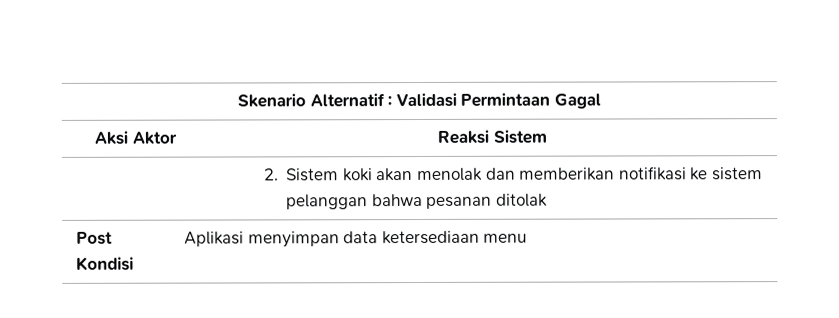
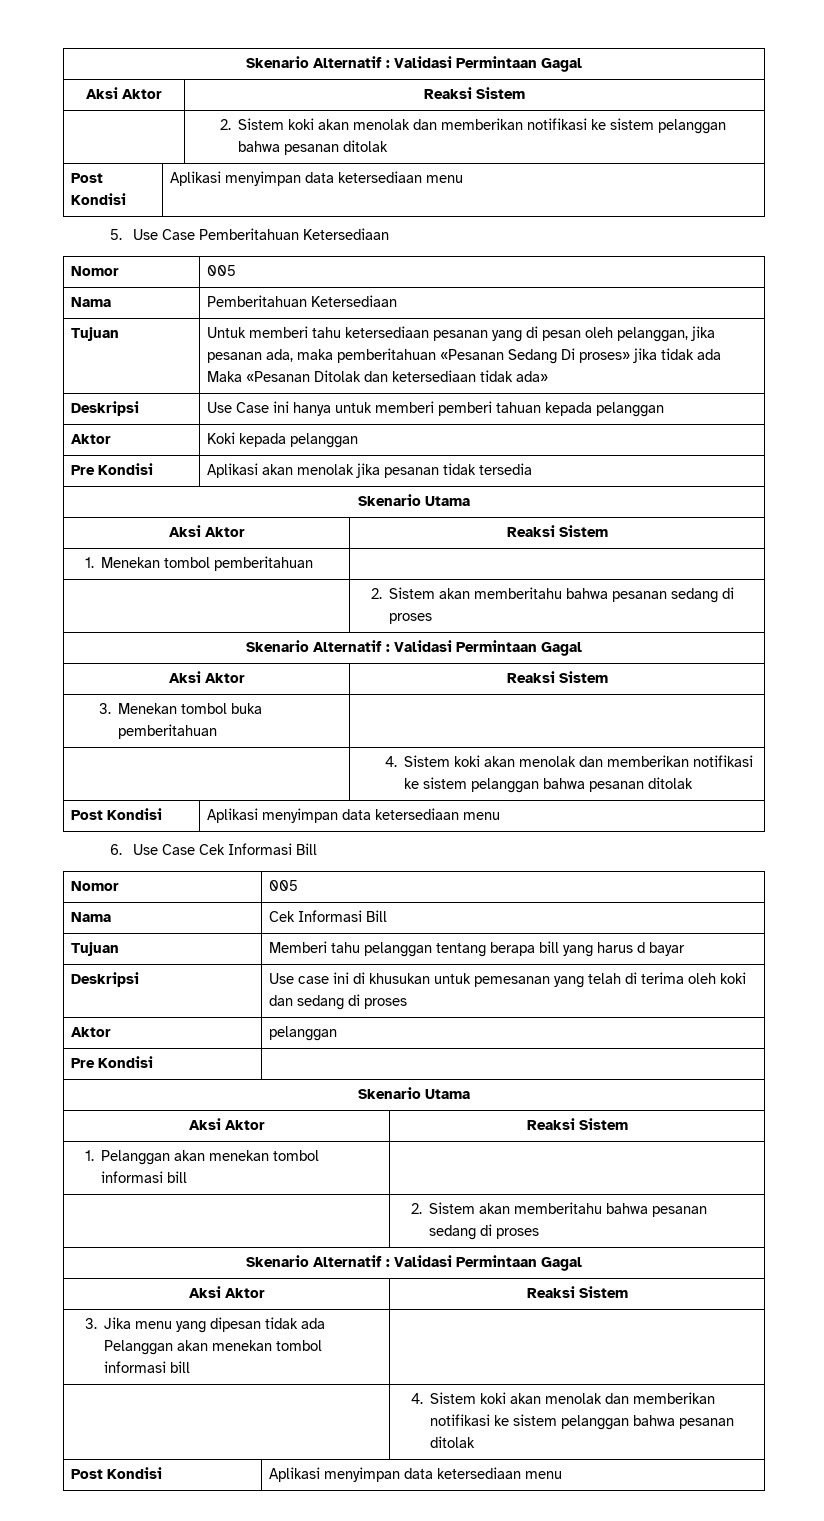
(528, 238) none -> [109,228,390,240] [70,266,119,276] [206,265,236,276] [70,297,111,307] [206,295,397,307] [70,327,119,341] [206,326,715,342] [206,348,721,364] [206,370,548,382] [70,401,139,416] [206,401,664,417] [70,434,111,444] [206,432,358,448] [70,463,153,475] [206,463,532,478] [358,494,470,506] [168,525,245,537] [506,525,608,537] [84,556,314,571] [370,587,735,603] [389,613,433,624] [246,640,582,656] [168,671,245,683] [506,671,608,683] [98,703,263,714] [118,724,218,739] [384,755,754,767] [404,777,694,793] [70,808,162,820] [206,808,500,823] [109,843,318,855] [70,881,119,891] [268,880,298,891] [70,912,111,922] [268,910,387,922] [70,942,119,956] [268,941,685,957] [70,972,139,987] [268,972,746,988] [268,994,407,1010] [70,1027,111,1037] [268,1026,337,1041] [70,1056,153,1068] [358,1087,470,1099] [188,1118,265,1130] [526,1118,628,1130] [84,1150,320,1165] [101,1171,188,1183] [410,1202,708,1217] [429,1224,540,1240] [246,1255,582,1271] [188,1286,265,1298] [526,1286,628,1298] [84,1317,326,1333] [104,1340,323,1355] [104,1361,191,1373] [410,1392,716,1404] [430,1414,735,1430] [430,1436,476,1448] [70,1467,162,1479] [268,1467,562,1482] // 5. Use Case Pemberitahuan Ketersediaan // Nomor | 005 // Nama | Pemberitahuan Ketersediaan // Tujuan | Untuk memberi tahu ketersediaan pesanan yang di pesan oleh pelanggan, jika pesanan ada, maka pemberitahuan «Pesanan Sedang Di proses» jika tidak ada Maka «Pesanan Ditolak dan ketersediaan tidak ada» // Deskripsi | Use Case ini hanya untuk memberi pemberi tahuan kepada pelanggan // Aktor | Koki kepada pelanggan // Pre Kondisi | Aplikasi akan menolak jika pesanan tidak tersedia // Skenario Utama // Aksi Aktor | Reaksi Sistem // 1. Menekan tombol pemberitahuan | // | 2. Sistem akan memberitahu bahwa pesanan sedang di proses // Skenario Alternatif : Validasi Permintaan Gagal // Aksi Aktor | Reaksi Sistem // 3. Menekan tombol buka pemberitahuan | // | 4. Sistem koki akan menolak dan memberikan notifikasi ke sistem pelanggan bahwa pesanan ditolak // Post Kondisi | Aplikasi menyimpan data ketersediaan menu // 6. Use Case Cek Informasi Bill // Nomor | 005 // Nama | Cek Informasi Bill // Tujuan | Memberi tahu pelanggan tentang berapa bill yang harus d bayar // Deskripsi | Use case ini di khusukan untuk pemesanan yang telah di terima oleh koki dan sedang di proses // Aktor | pelanggan // Pre Kondisi | // Skenario Utama // Aksi Aktor | Reaksi Sistem // 1. Pelanggan akan menekan tombol informasi bill | // | 2. Sistem akan memberitahu bahwa pesanan sedang di proses // Skenario Alternatif : Validasi Permintaan Gagal // Aksi Aktor | Reaksi Sistem // 3. Jika menu yang dipesan tidak ada Pelanggan akan menekan tombol informasi bill | // | 4. Sistem koki akan menolak dan memberikan notifikasi ke sistem pelanggan bahwa pesanan ditolak // Post Kondisi | Aplikasi menyimpan data ketersediaan menu

